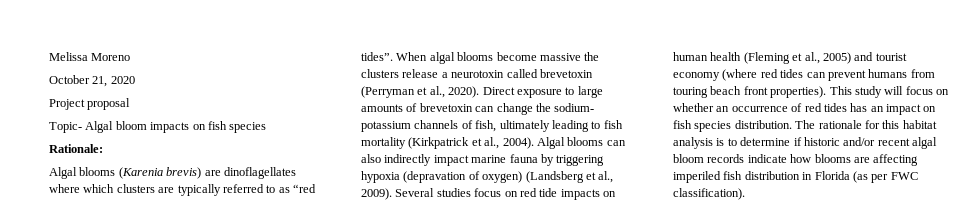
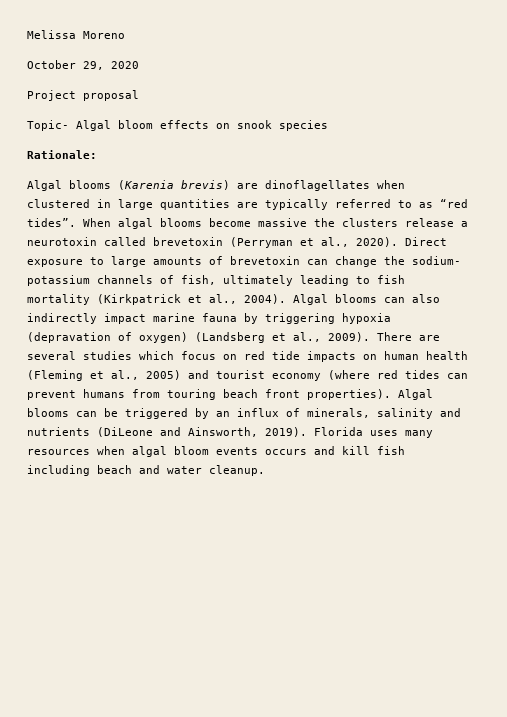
[92,76,108,87] 21, -> [83,61,104,70] 29,
[150,121,227,133] impacts on fish -> [160,120,272,129] effects on snook
[49,184,155,193] where which clusters -> [377,180,405,189] [27,199,230,210] when clustered in large quantities
[395,188,471,197] Several studies -> [377,332,440,341] [27,351,174,360] There are several studies which
[829,86,949,98] [673,103,937,115] [673,120,937,132] [673,137,937,149] [673,154,919,166] [673,171,918,183] [673,188,745,200] This study will focus on whether an occurrence of red tides has an impact on fish species distribution. The rationale for this habitat analysis is to determine if historic and/or recent algal bloom records indicate how blooms are affecting imperiled fish distribution in Florida (as per FWC classification). -> [398,389,433,400] [27,408,461,419] [27,427,433,438] [27,446,405,457] [27,465,265,476] Algal blooms can be triggered by an influx of minerals, salinity and nutrients (DiLeone and Ainsworth, 2019). Florida uses many resources when algal bloom events occurs and kill fish including beach and water cleanup.

